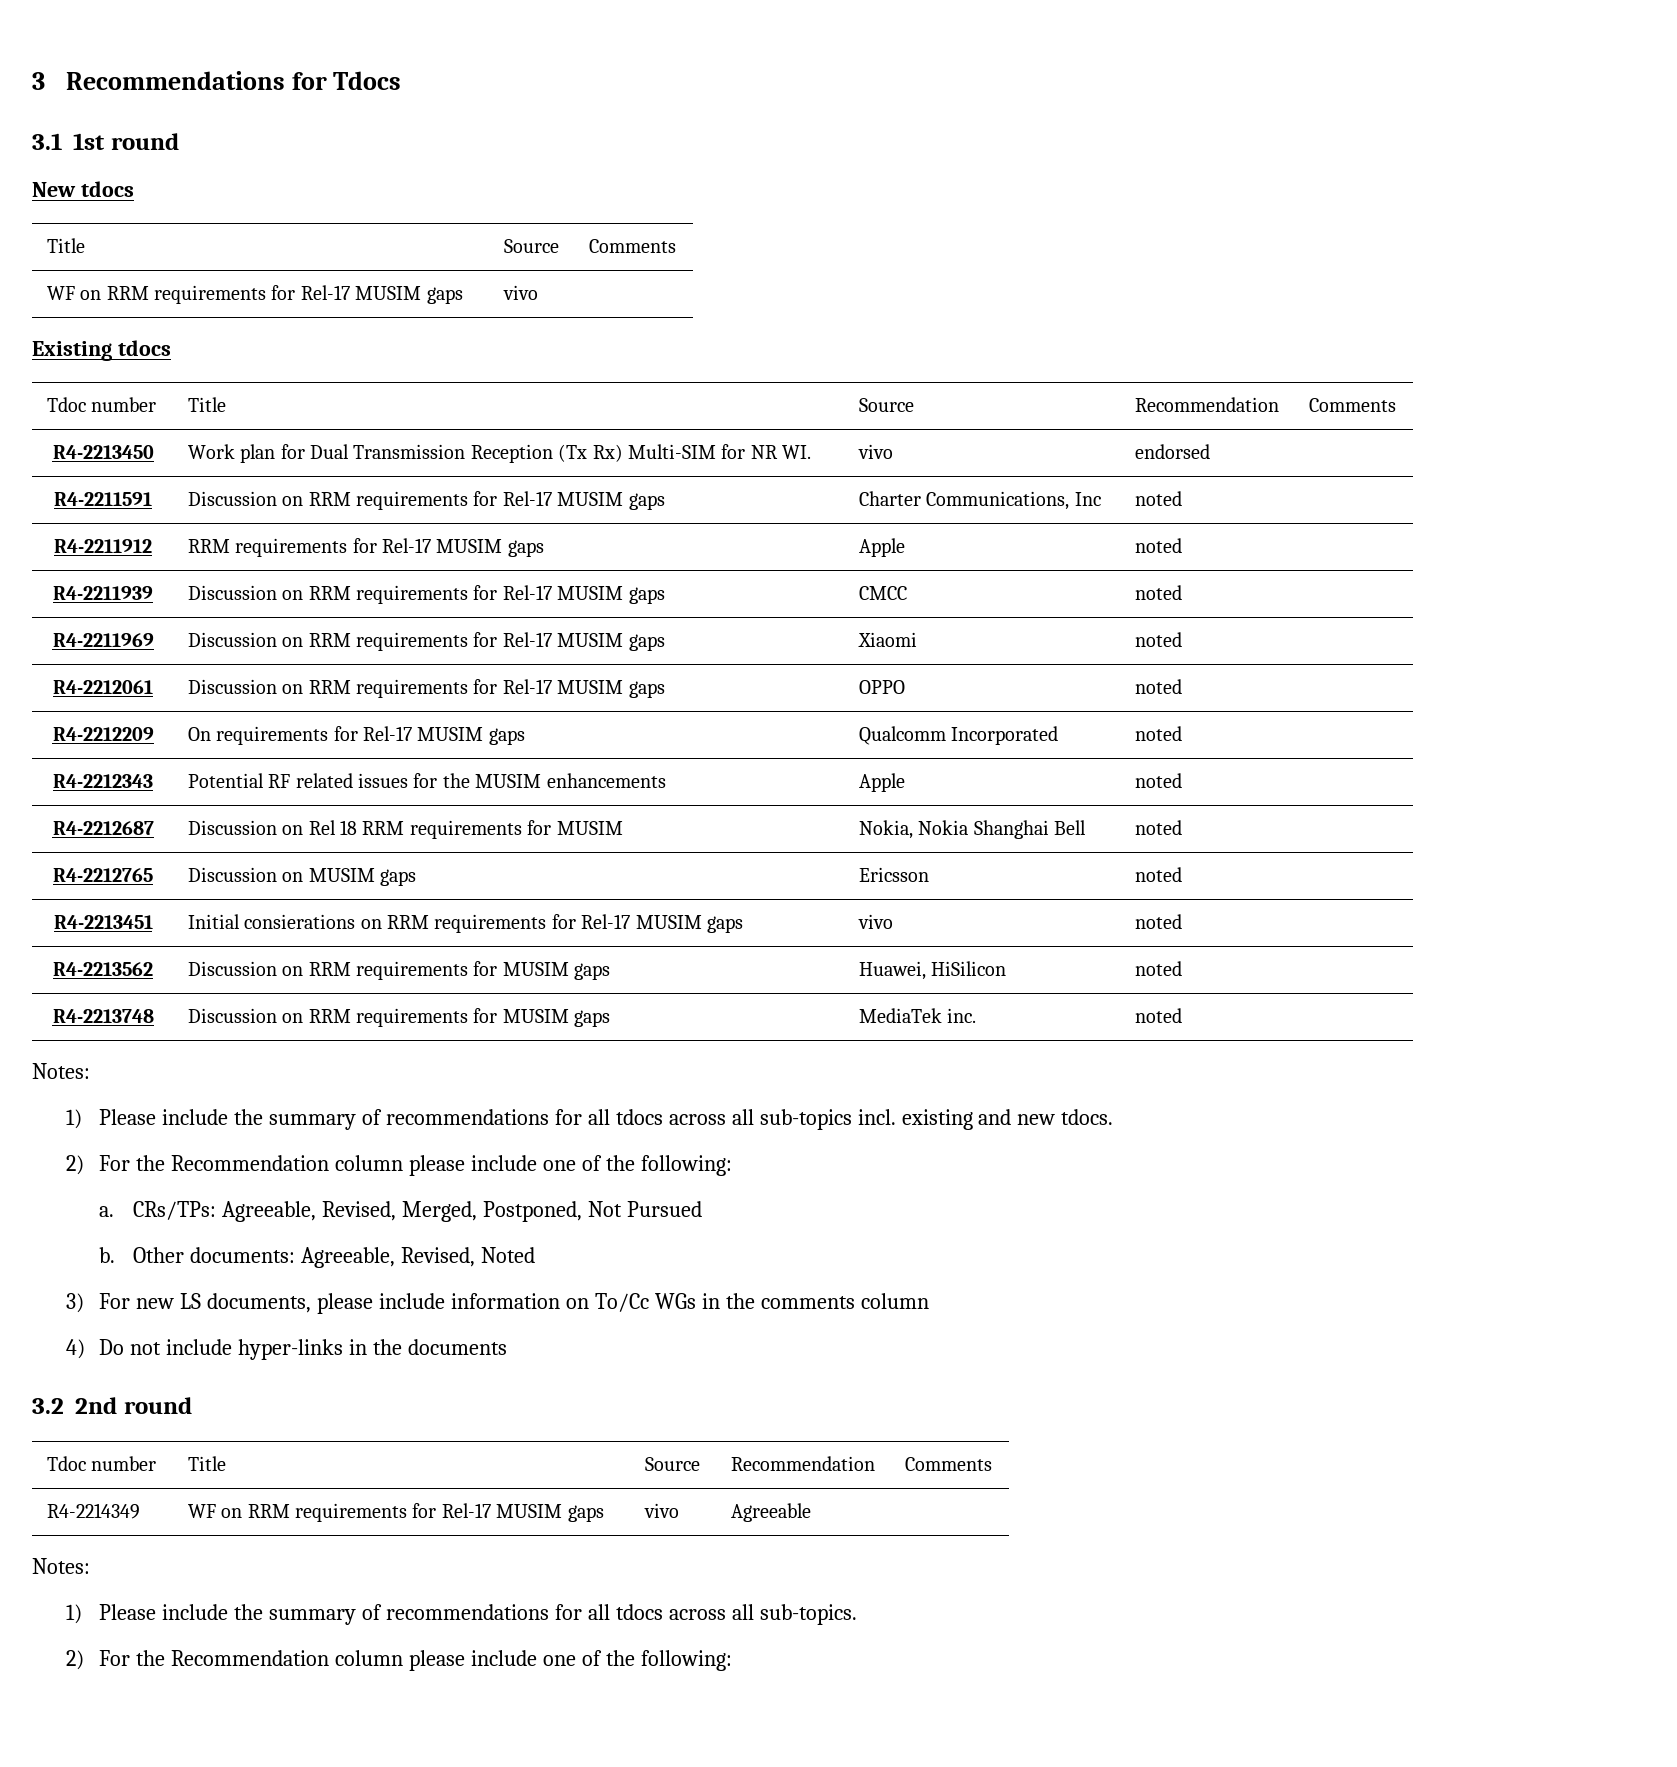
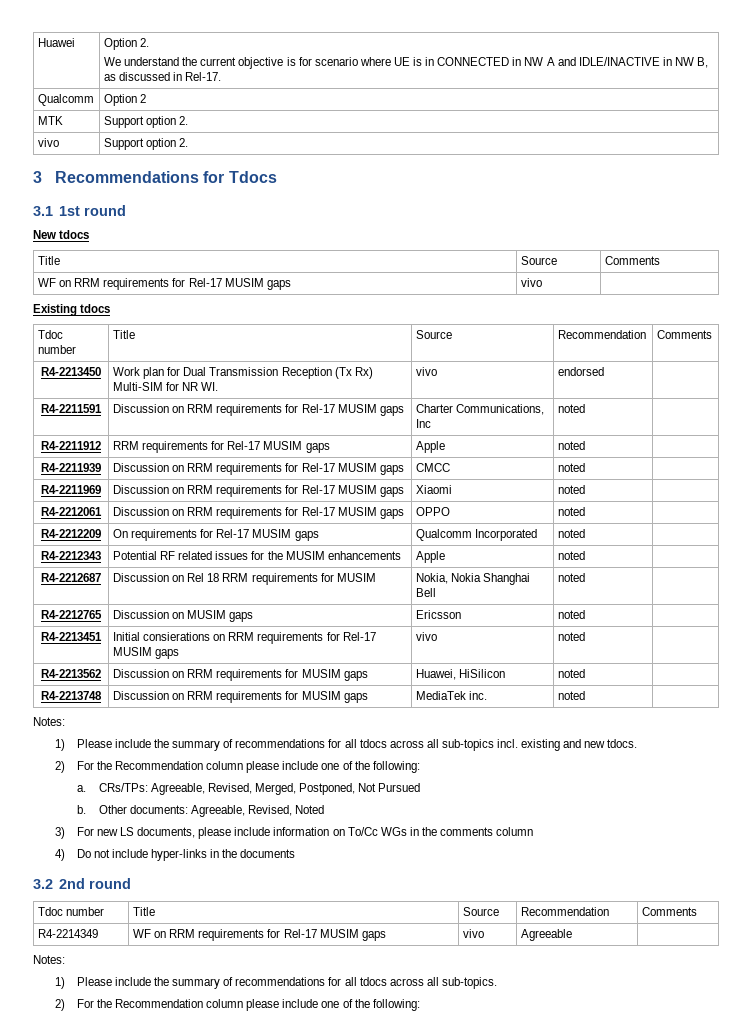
(32, 81) none -> [37,38,75,47] [103,38,150,50] [103,57,709,69] [103,72,222,81] [37,94,94,106] [103,94,147,106] [37,116,63,125] [103,116,189,128] [37,138,59,147] [103,138,189,150] Huawei | Option 2. // We understand the current objective is for scenario where UE is in CONNECTED in NW A and IDLE/INACTIVE in NW B, as discussed in Rel-17. // Qualcomm | Option 2 // MTK | Support option 2. // vivo | Support option 2. //

